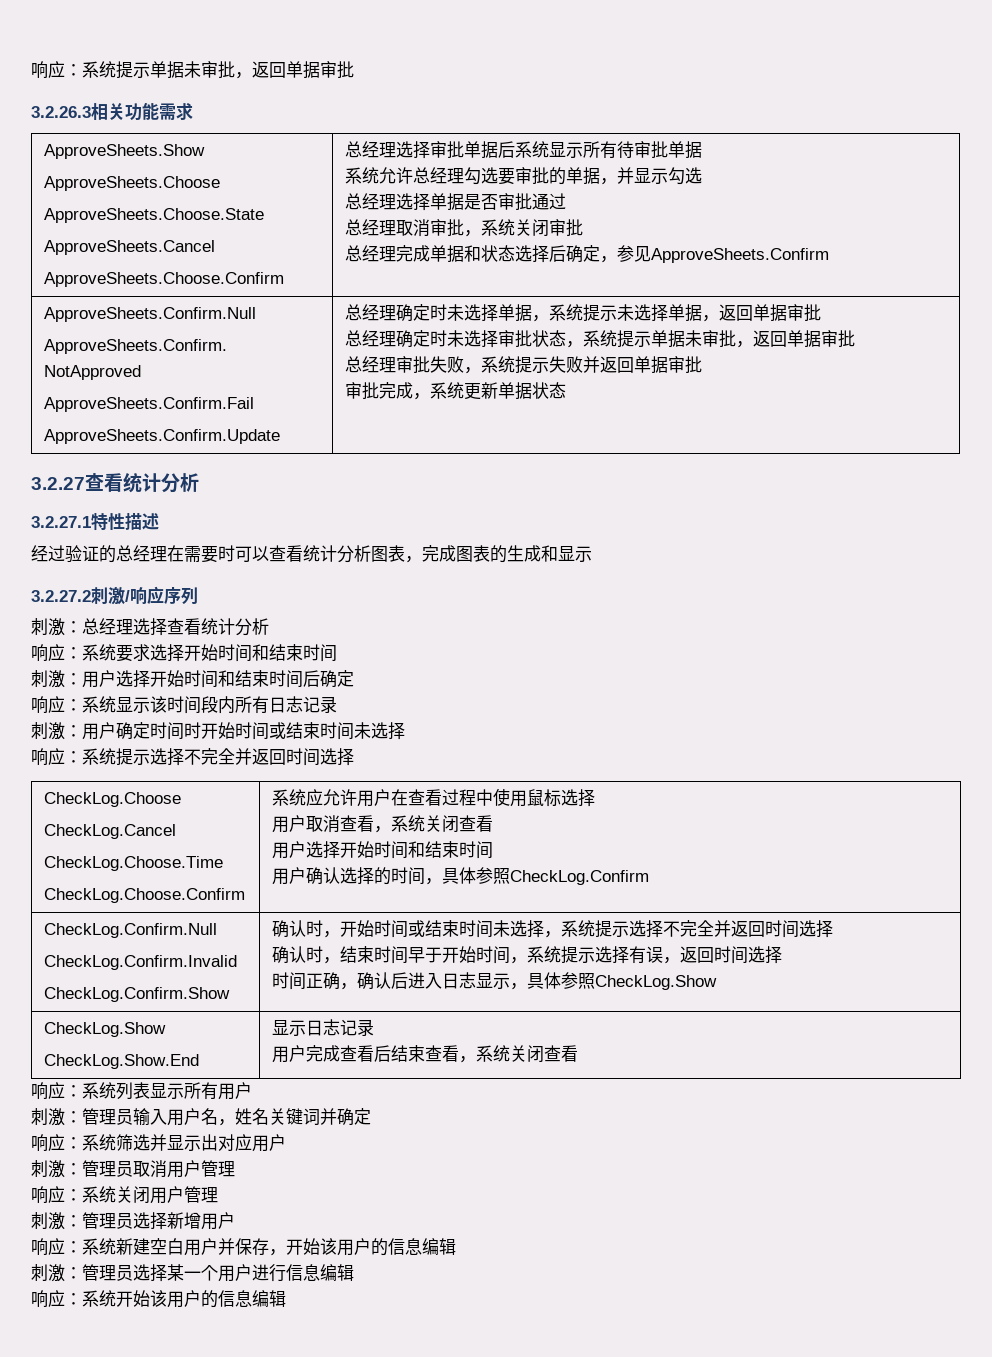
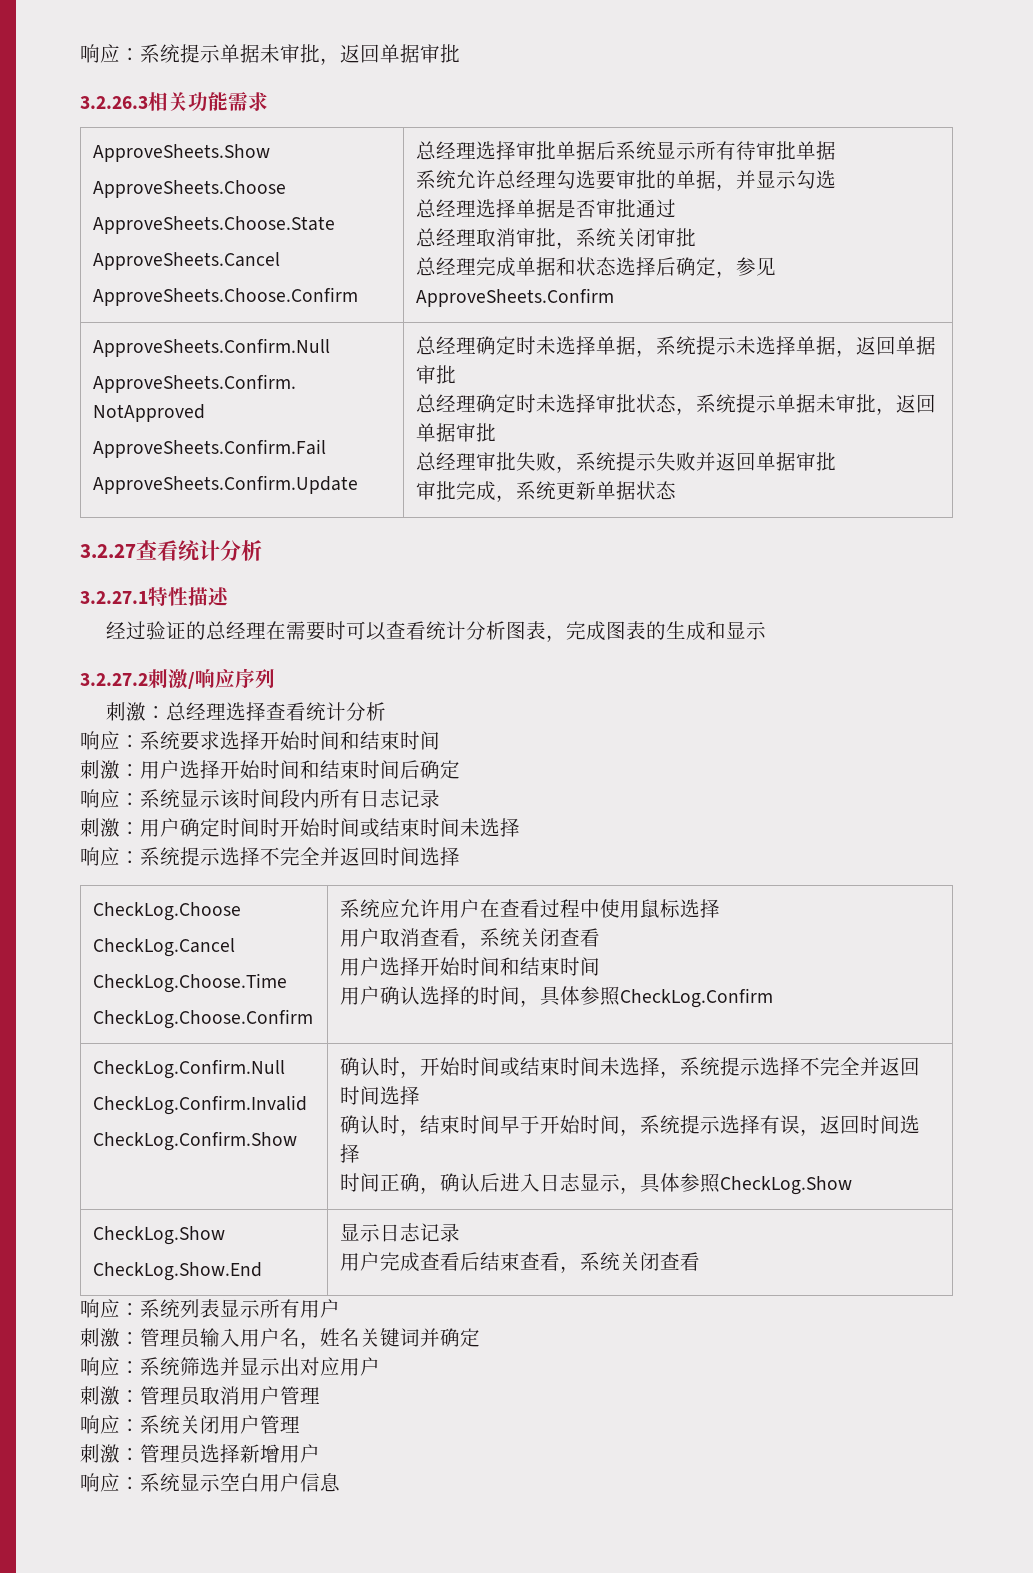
[116,1238,150,1255] 新建 -> [180,1473,220,1492] 显示
[218,1238,456,1256] [31,1264,354,1282] [31,1290,286,1308] 并保存，开始该用户的信息编辑 // 刺激：管理员选择某一个用户进行信息编辑 // 响应：系统开始该用户的信息编辑 -> [300,1473,340,1492] 信息

